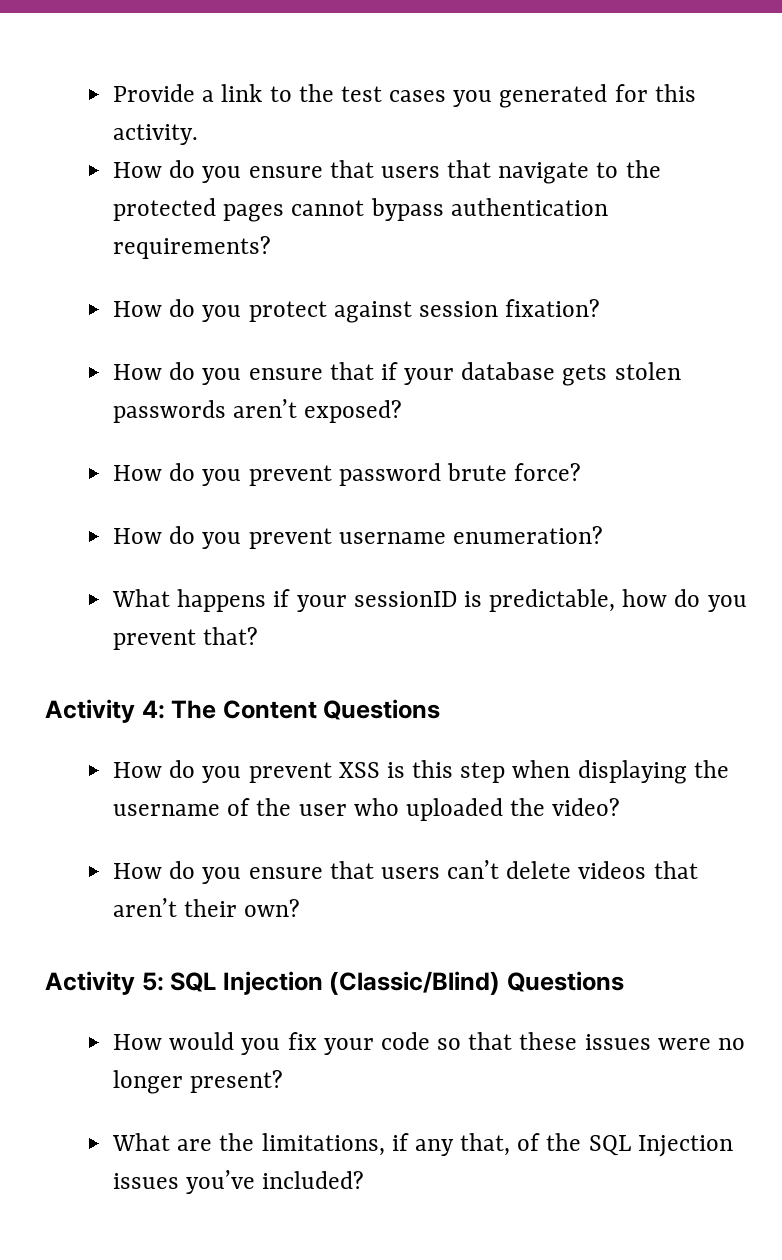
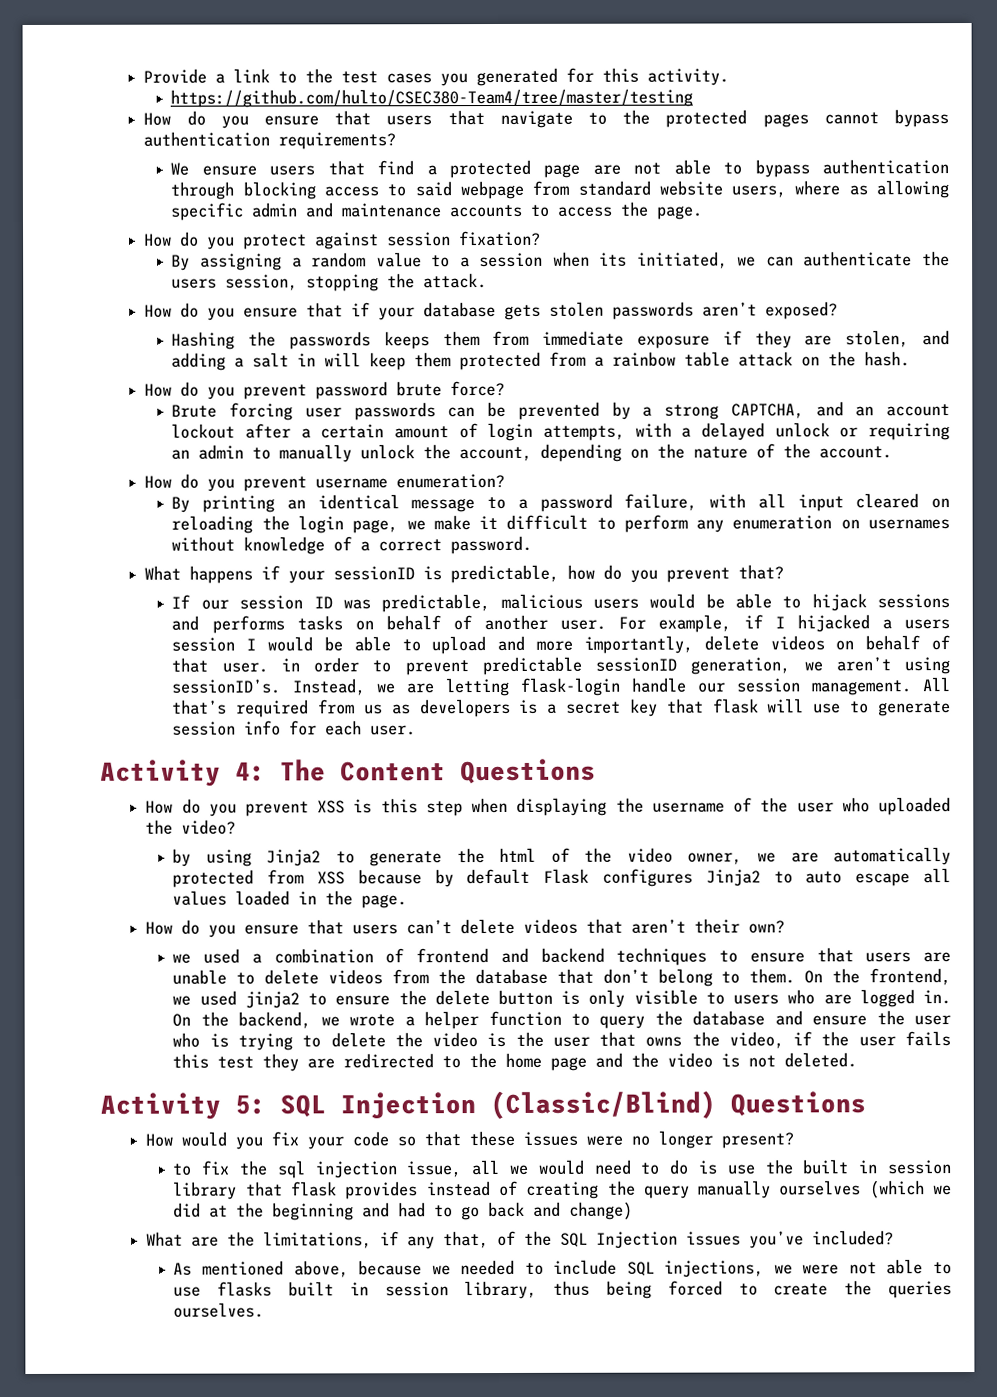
(199, 134) none -> [170,88,694,108] // https://github.com/hulto/CSEC380-Team4/tree/master/testing
(272, 247) none -> [170,159,949,179] [170,180,949,200] [170,201,703,221] // We ensure users that find a protected page are not able to bypass authentication through blocking access to said webpage from standard website users, where as allowing specific admin and maintenance accounts to access the page.
(601, 308) none -> [171,251,951,271] [171,273,488,292] // By assigning a random value to a session when its initiated, we can authenticate the users session, stopping the attack.
(403, 411) none -> [171,330,950,350] [171,351,911,371] // Hashing the passwords keeps them from immediate exposure if they are stolen, and adding a salt in will keep them protected from a rainbow table attack on the hash.
(582, 472) none -> [171,401,950,421] [171,422,951,442] [171,443,893,463] // Brute forcing user passwords can be prevented by a strong CAPTCHA, and an account lockout after a certain amount of login attempts, with a delayed unlock or requiring an admin to manually unlock the account, depending on the nature of the account.
(603, 535) none -> [171,493,950,513] [171,514,950,534] [171,535,533,555] // By printing an identical message to a password failure, with all input cleared on reloading the login page, we make it difficult to perform any enumeration on usernames without knowledge of a correct password.
(259, 636) none -> [171,593,950,613] [171,614,951,634] [171,635,950,655] [171,656,950,676] [171,677,951,697] [172,698,952,718] [172,720,417,736] // If our session ID was predictable, malicious users would be able to hijack sessions and performs tasks on behalf of another user. For example, if I hijacked a users session I would be able to upload and more importantly, delete videos on behalf of that user. in order to prevent predictable sessionID generation, we aren’t using sessionID’s. Instead, we are letting flask-login handle our session management. All that’s required from us as developers is a secret key that flask will use to generate session info for each user.
(621, 807) none -> [172,847,951,867] [172,868,951,888] [172,890,408,909] // by using Jinja2 to generate the html of the video owner, we are automatically protected from XSS because by default Flask configures Jinja2 to auto escape all values loaded in the page.
(301, 908) none -> [172,947,951,966] [172,968,951,987] [172,989,951,1009] [172,1010,951,1030] [172,1031,952,1051] [172,1052,858,1072] // we used a combination of frontend and backend techniques to ensure that users are unable to delete videos from the database that don’t belong to them. On the frontend, we used jinja2 to ensure the delete button is only visible to users who are logged in. On the backend, we wrote a helper function to query the database and ensure the user who is trying to delete the video is the user that owns the video, if the user fails this test they are redirected to the home page and the video is not deleted.
(284, 1081) none -> [172,1159,951,1179] [173,1180,952,1200] [173,1201,634,1221] // to fix the sql injection issue, all we would need to do is use the built in session library that flask provides instead of creating the query manually ourselves (which we did at the beginning and had to go back and change)
(365, 1180) none -> [173,1259,953,1278] [173,1280,952,1300] [173,1302,265,1318] // As mentioned above, because we needed to include SQL injections, we were not able to use flasks built in session library, thus being forced to create the queries ourselves.

